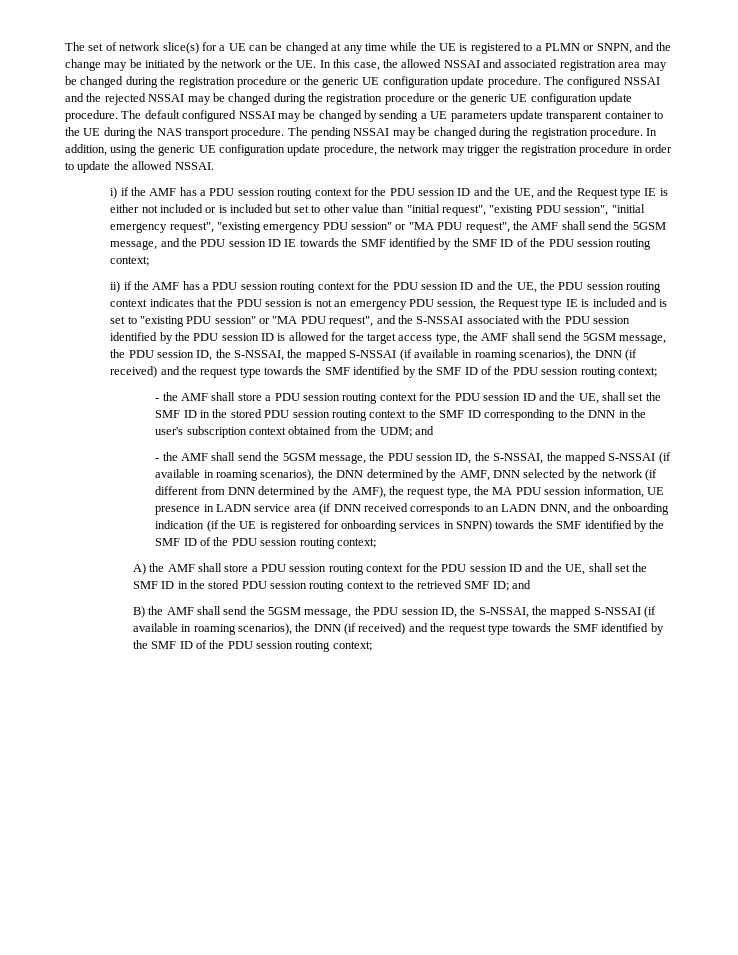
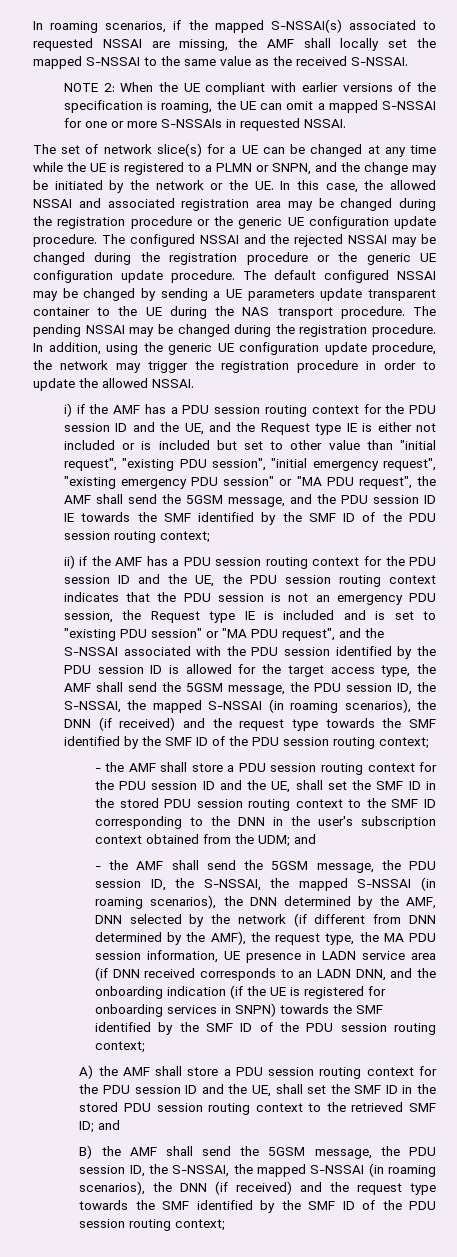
(65, 46) none -> [33,19,436,33] [33,38,436,51] [33,56,408,69] [63,82,436,95] [63,100,436,113] [63,118,346,131] In roaming scenarios, if the mapped S-NSSAI(s) associated to requested NSSAI are missing, the AMF shall locally set the mapped S-NSSAI to the same value as the received S-NSSAI. // NOTE 2: When the UE compliant with earlier versions of the specification is roaming, the UE can omit a mapped S-NSSAI for one or more S-NSSAIs in requested NSSAI. //
[399,349,473,361] (if available in -> [268,699,284,713] (in
[658,452,671,464] [155,469,214,478] (if available in -> [421,877,437,891] (in
[644,606,657,618] [132,623,192,632] (if available in -> [368,1163,384,1177] (in

